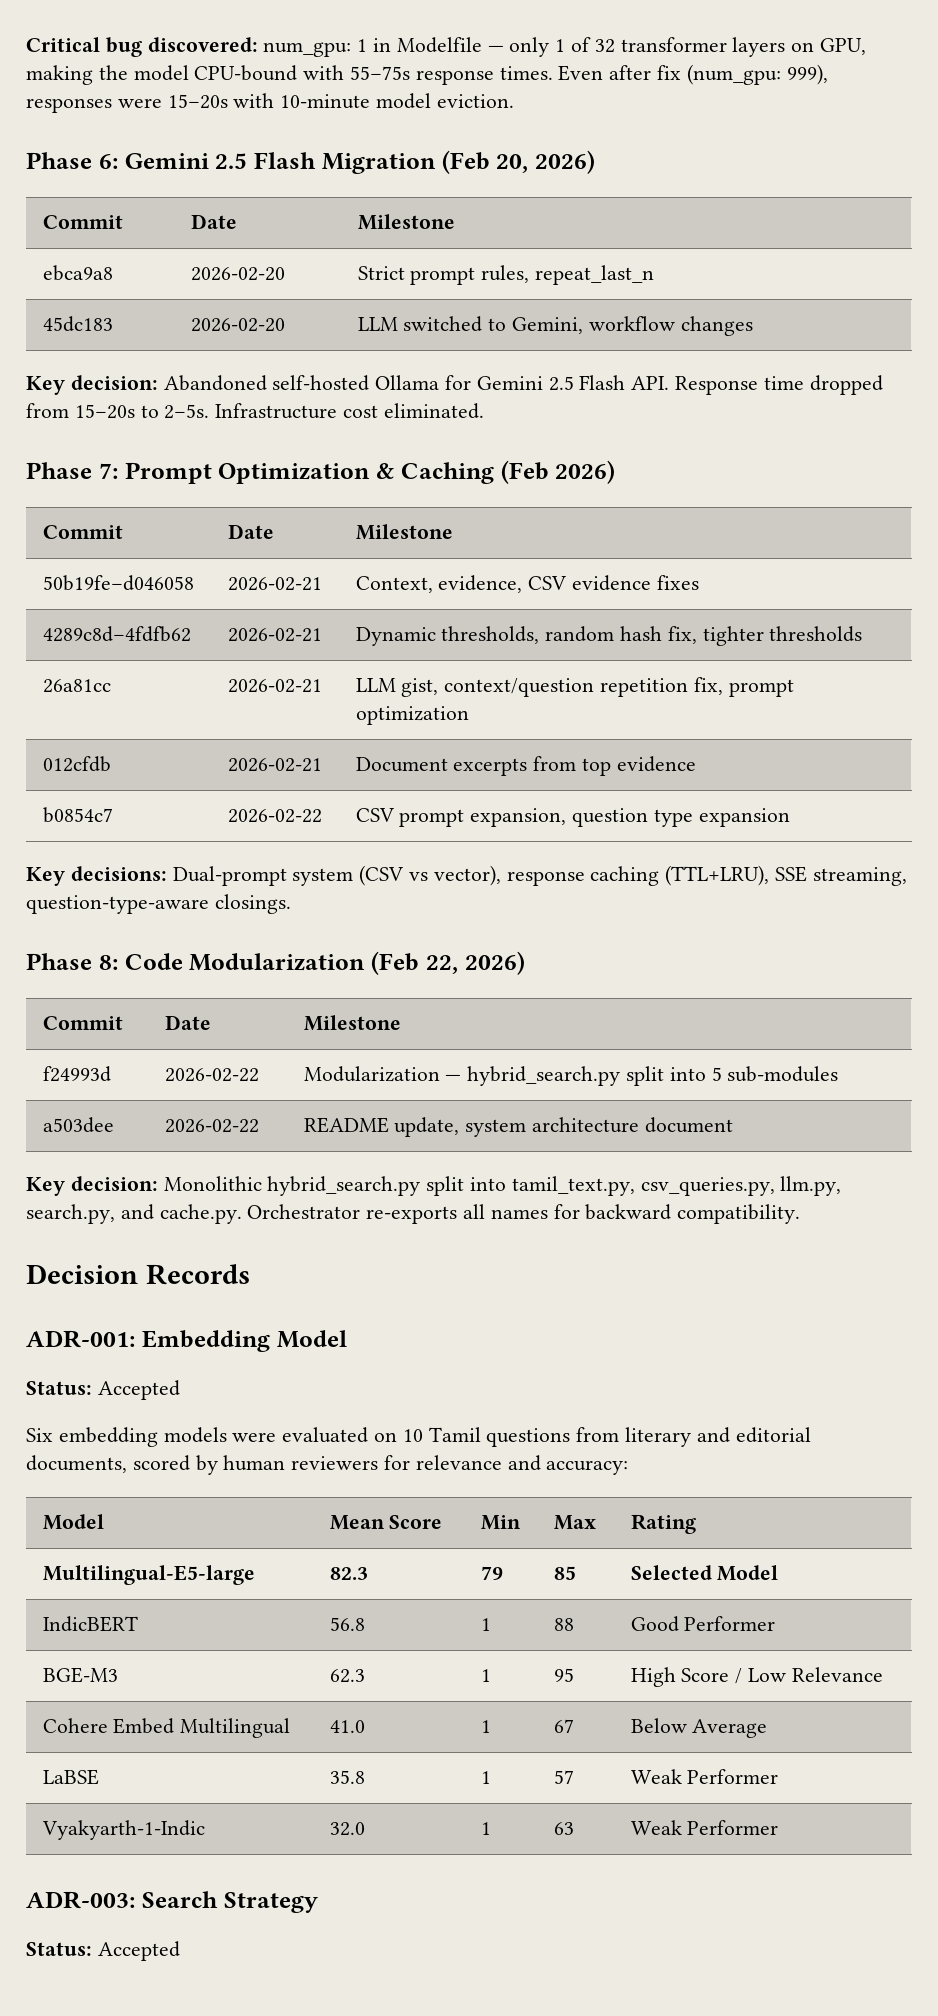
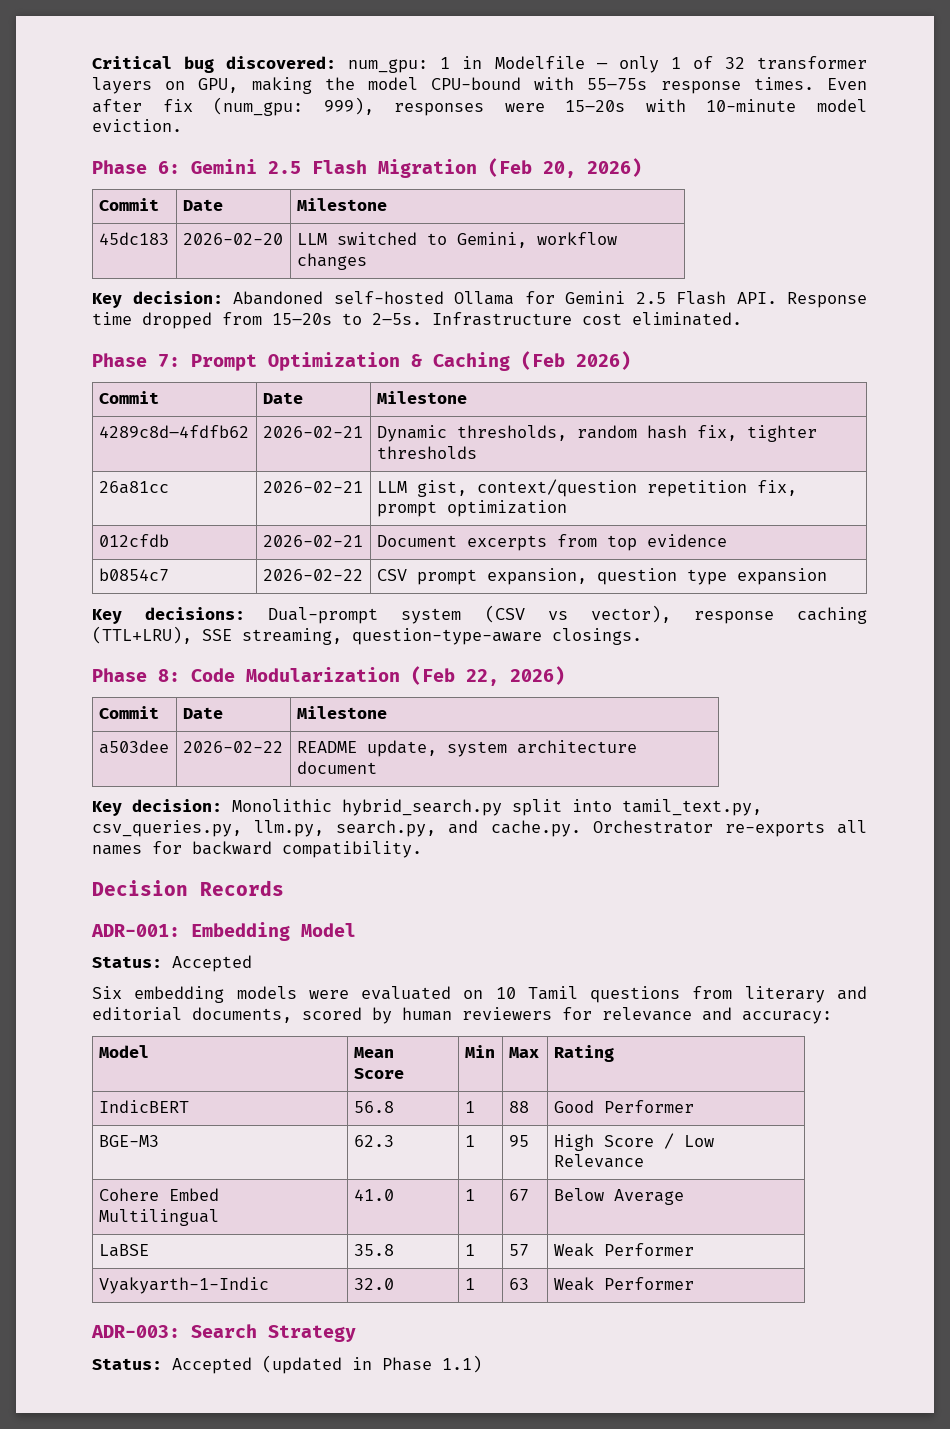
[42,265,113,281] [190,267,285,281] [357,265,655,285] // ebca9a8 | 2026-02-20 | Strict prompt rules, repeat_last_n -> (387, 204) none
[42,575,194,591] [227,577,322,591] [355,575,699,593] // 50b19fe–d046058 | 2026-02-21 | Context, evidence, CSV evidence fixes -> (467, 397) none
[42,1066,111,1082] [164,1068,259,1082] [303,1066,839,1086] // f24993d | 2026-02-22 | Modularization — hybrid_search.py split into 5 sub-modules -> (387, 712) none
[42,1565,255,1585] [329,1567,368,1580] [480,1566,503,1580] [553,1566,576,1580] [630,1565,779,1581] // Multilingual-E5-large | 82.3 | 79 | 85 | Selected Model -> (614, 1053) none
(180, 1951) none -> [262,1355,482,1374] (updated in Phase 1.1)

